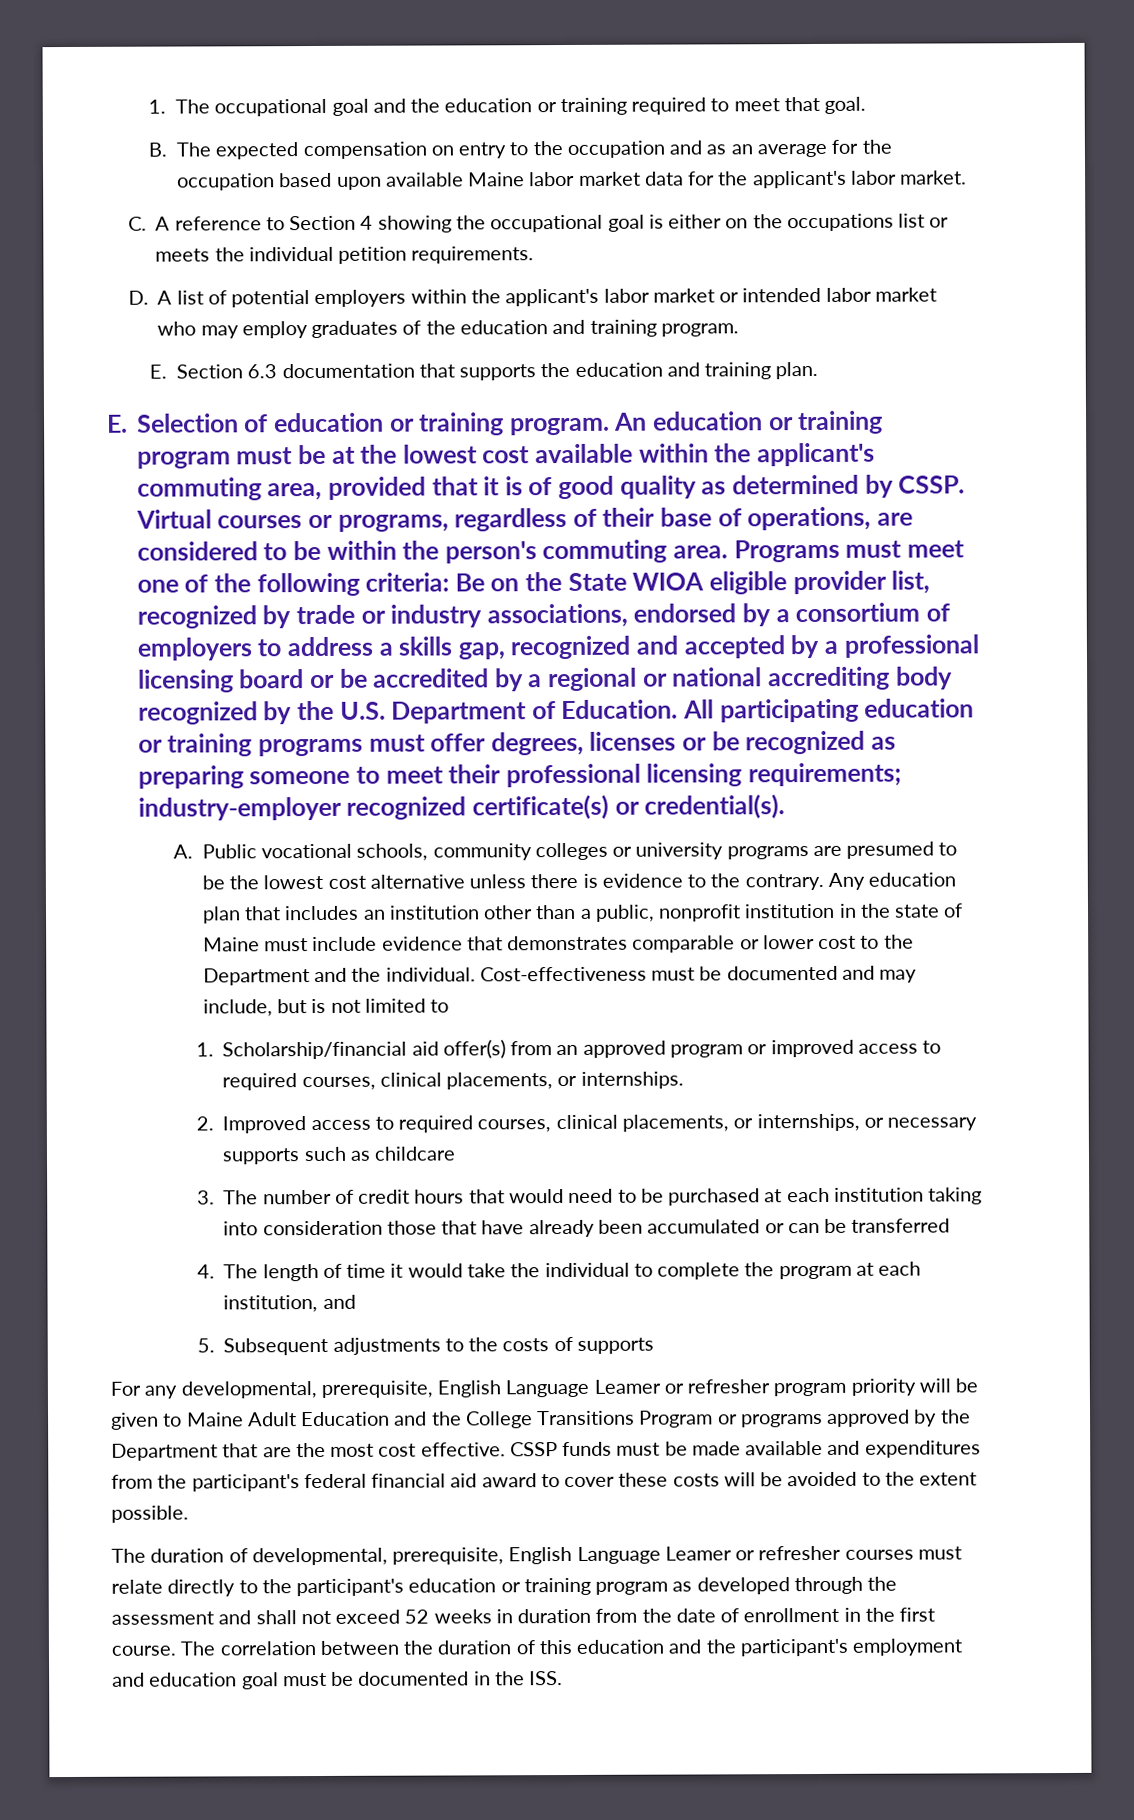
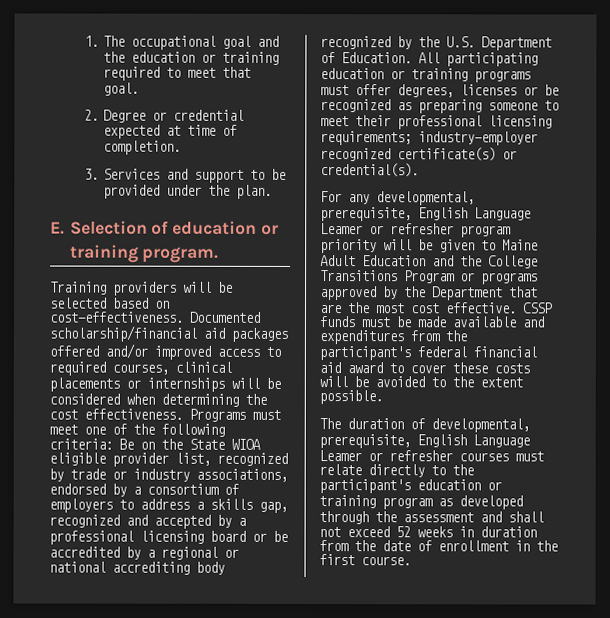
[148,139,892,160] [177,170,968,191] [127,213,950,233] [155,246,535,264] [127,287,937,308] [157,319,739,339] [149,362,772,381] B. The expected compensation on entry to the occupation and as an average for the occupation based upon available Maine labor market data for the applicant's labor market. // C. A reference to Section 4 showing the occupational goal is either on the occupations list or meets the individual petition requirements. // D. A list of potential employers within the applicant's labor market or intended labor market who may employ graduates of the education and training program. // E. Section 6.3 documentation that supports the education and training -> [83,109,245,123] [103,124,238,139] [103,140,182,155] [83,168,287,183] [103,184,231,199] 2. Degree or credential expected at time of completion. // 3. Services and support to be provided under the
[614,410,884,435] [136,442,875,469] [136,474,966,501] [135,506,913,532] [136,539,729,564] An education or training program must be at the lowest cost available within the applicant's commuting area, provided that it is of good quality as determined by CSSP. Virtual courses or programs, regardless of their base of operations, are considered to be within the person's commuting area. -> [50,281,233,296] [50,297,170,309] [49,311,260,323] [49,325,288,342] [49,343,281,360] [49,361,232,376] [49,377,281,392] [49,393,267,407] [49,408,183,420] // Training providers will be selected based on cost-effectiveness. Documented scholarship/financial aid packages offered and/or improved access to required courses, clinical placements or internships will be considered when determining the cost effectiveness.
[173,841,958,861] [201,872,957,891] [201,903,964,924] [202,934,914,953] [202,965,918,986] [202,998,450,1017] [195,1039,942,1060] [222,1071,684,1091] [195,1113,978,1134] [222,1146,457,1165] [196,1187,983,1206] [223,1218,951,1238] [196,1261,922,1282] [223,1294,356,1313] [196,1336,655,1356] // A. Public vocational schools, community colleges or university programs are presumed to be the lowest cost alternative unless there is evidence to the contrary. Any education plan that includes an institution other than a public, nonprofit institution in the state of Maine must include evidence that demonstrates comparable or lower cost to the Department and the individual. Cost-effectiveness must be documented and may include, but is not limited to // 1. Scholarship/financial aid offer(s) from an approved program or improved access to required courses, clinical placements, or internships. // 2. Improved access to required courses, clinical placements, or internships, or necessary supports such as childcare // 3. The number of credit hours that would need to be purchased at each institution taking into consideration those that have already been accumulated or can be transferred // 4. The length of time it would take the individual to complete the program at each institution, and // 5. Subsequent adjustments to the costs of supports -> (419, 170) none
[180,1638,963,1657] [112,1671,564,1690] The correlation between the duration of this education and the participant's employment and education goal must be documented in the ISS. -> (411, 561) none

